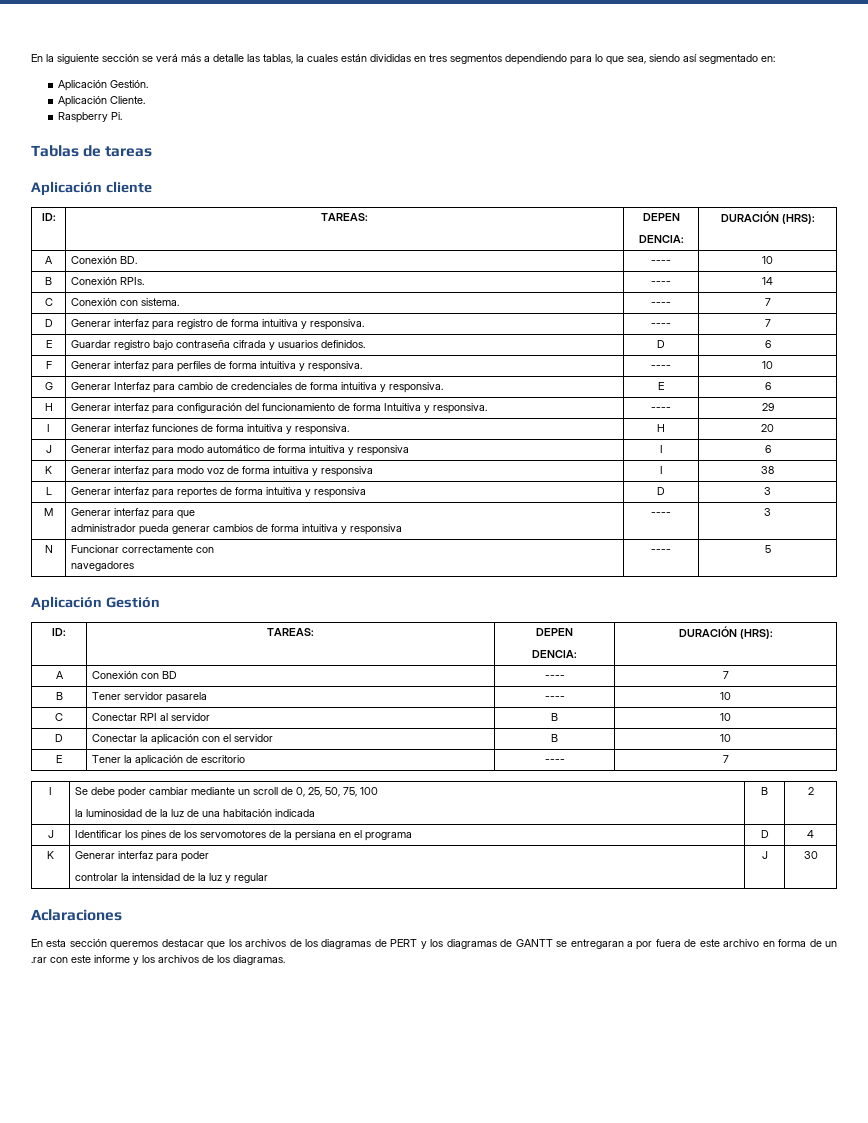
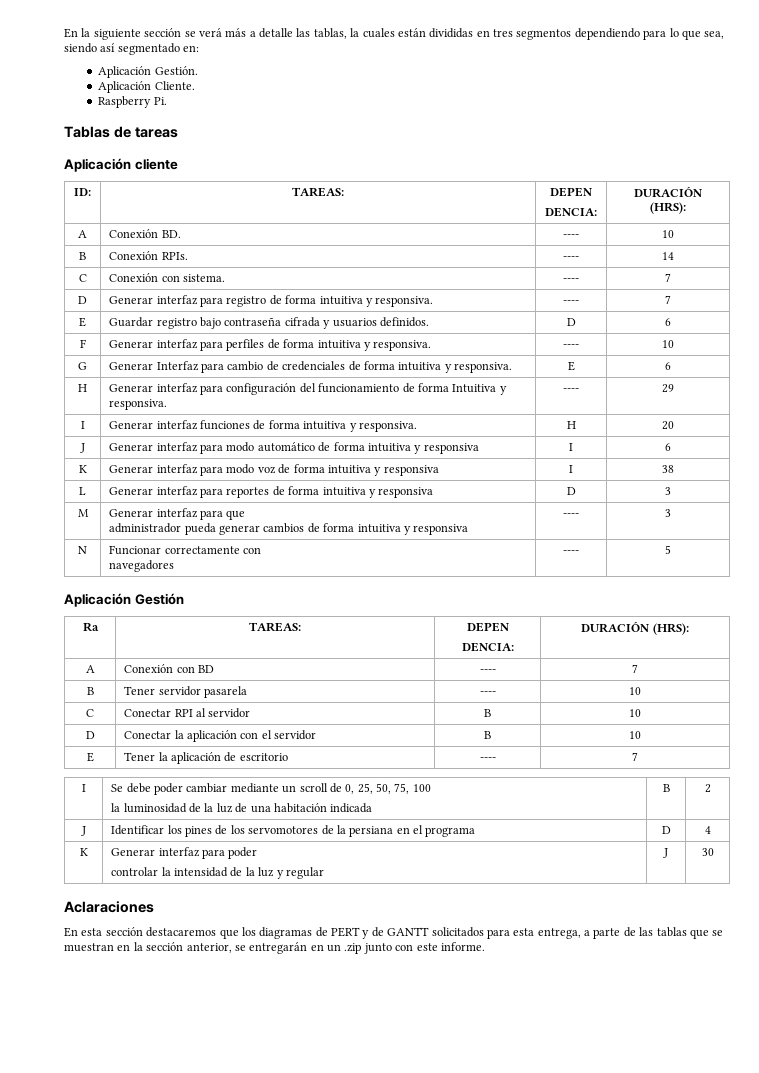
[52,628,66,636] ID: -> [82,622,99,632] Ra
[110,939,837,950] [31,955,285,965] queremos destacar que los archivos de los diagramas de PERT y los diagramas de GANTT se entregaran a por fuera de este archivo en forma de un .rar con este informe y los archivos de los diagramas. -> [146,927,724,939] [64,942,485,954] destacaremos que los diagramas de PERT y de GANTT solicitados para esta entrega, a parte de las tablas que se muestran en la sección anterior, se entregarán en un .zip junto con este informe.

